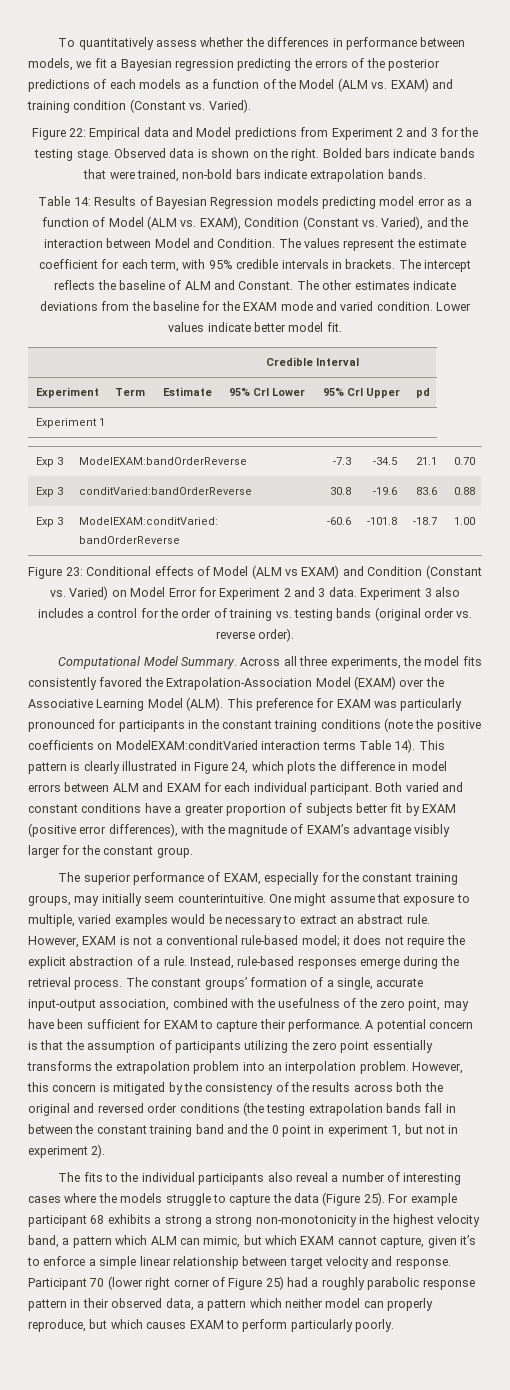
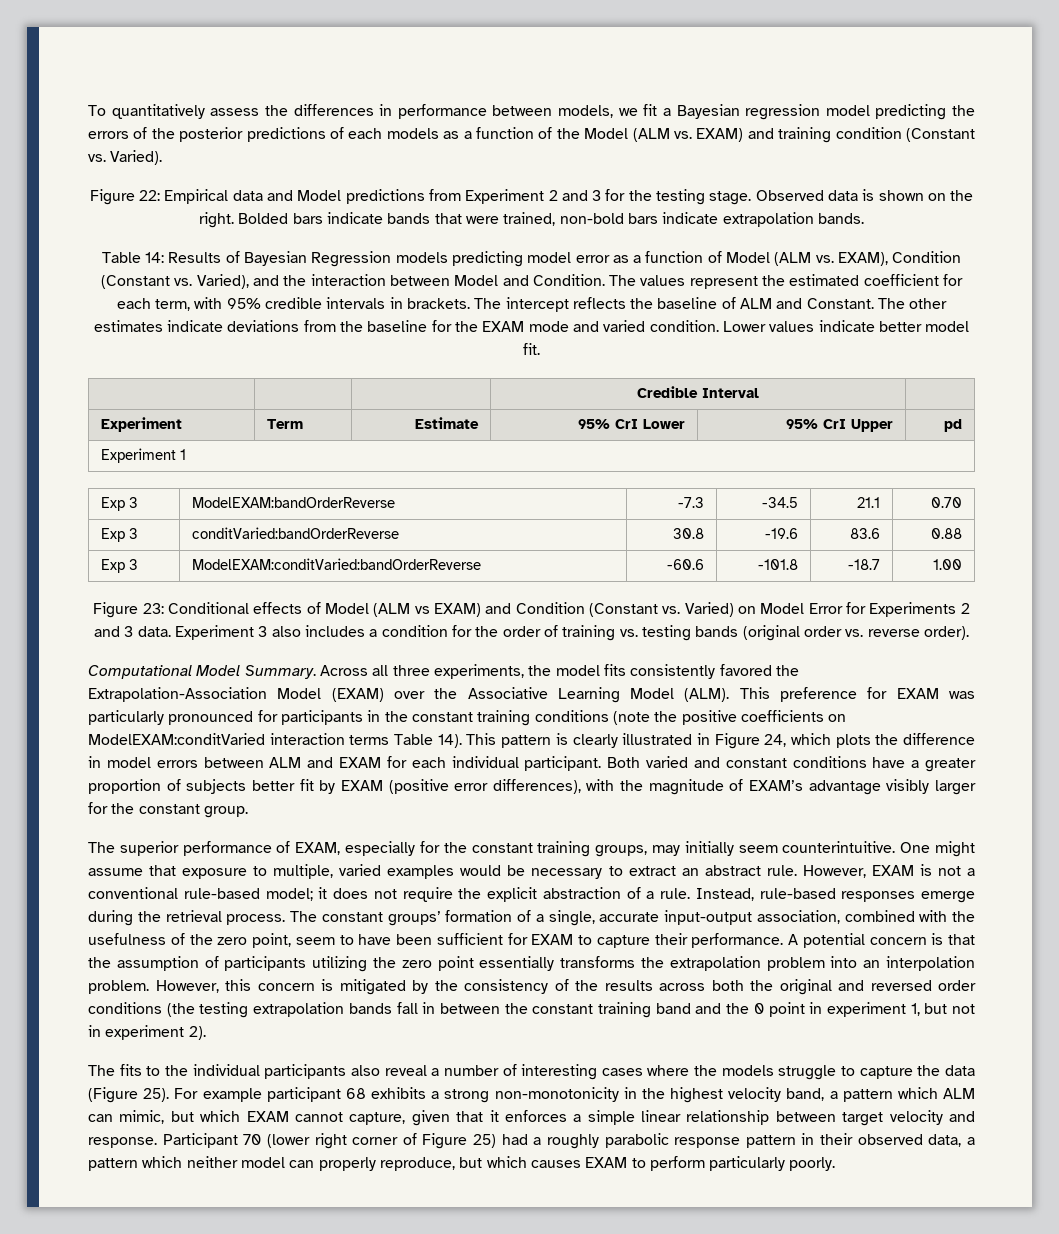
[200,37,245,47] whether -> (260, 112) none
(234, 65) none -> [825,105,870,116] model
[418,239,467,248] estimate -> [789,274,860,286] estimated
[219,588,281,600] Experiment -> [869,602,957,617] Experiments
[97,608,138,618] control -> [381,625,448,637] condition
[443,1001,469,1011] may -> [295,935,354,945] seem to
[204,1215,253,1227] a strong -> (490, 1096) none
[459,1235,476,1245] [27,1256,86,1266] it’s to enforce -> [456,1110,567,1122] that it enforces

